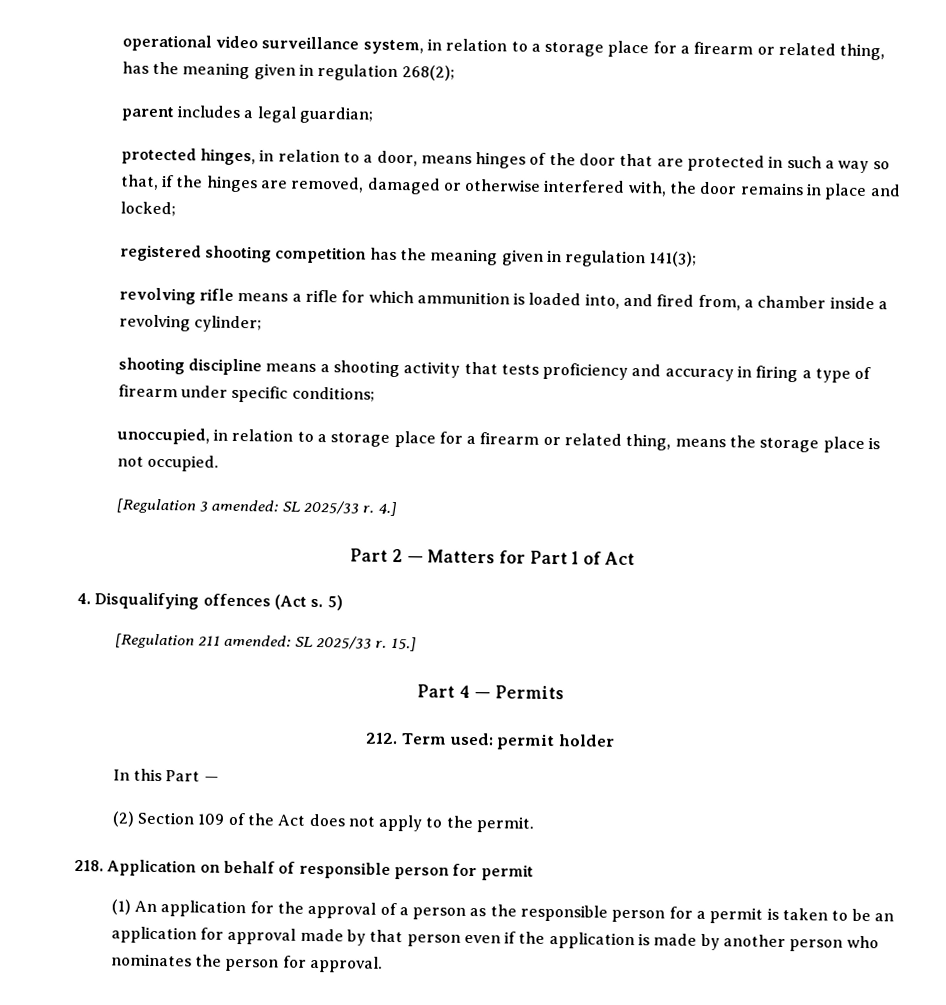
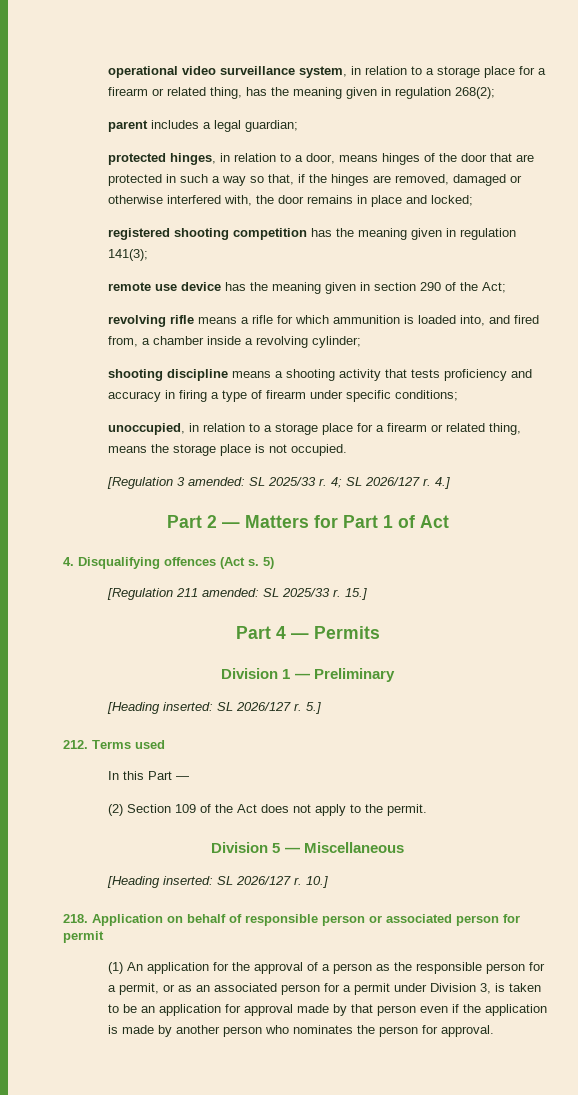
(698, 259) none -> [108,282,507,294] // remote use device has the meaning given in section 290 of the Act;
(375, 509) none -> [331,477,432,488] 4; SL 2026/127 r.
[365,732,615,751] 212. Term used: permit holder -> [221,668,395,682] [107,702,322,714] [63,740,165,749] Division 1 — Preliminary // [Heading inserted: SL 2026/127 r. 5.] // 212. Terms used
(536, 824) none -> [211,842,404,853] [107,876,329,888] // Division 5 — Miscellaneous // [Heading inserted: SL 2026/127 r. 10.]
(450, 873) none -> [369,914,499,926] or associated person
[709,907,764,924] permit -> [119,983,492,995] permit, or as an associated person for a permit under Division 3,

